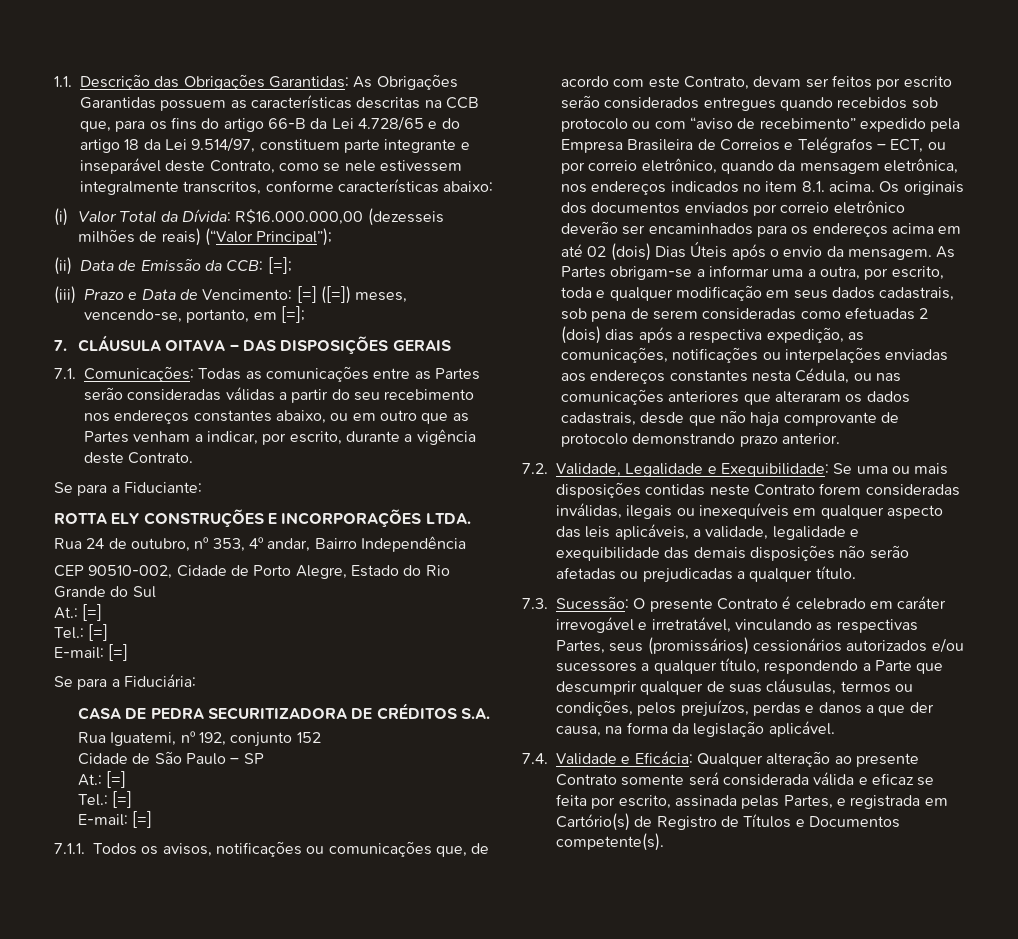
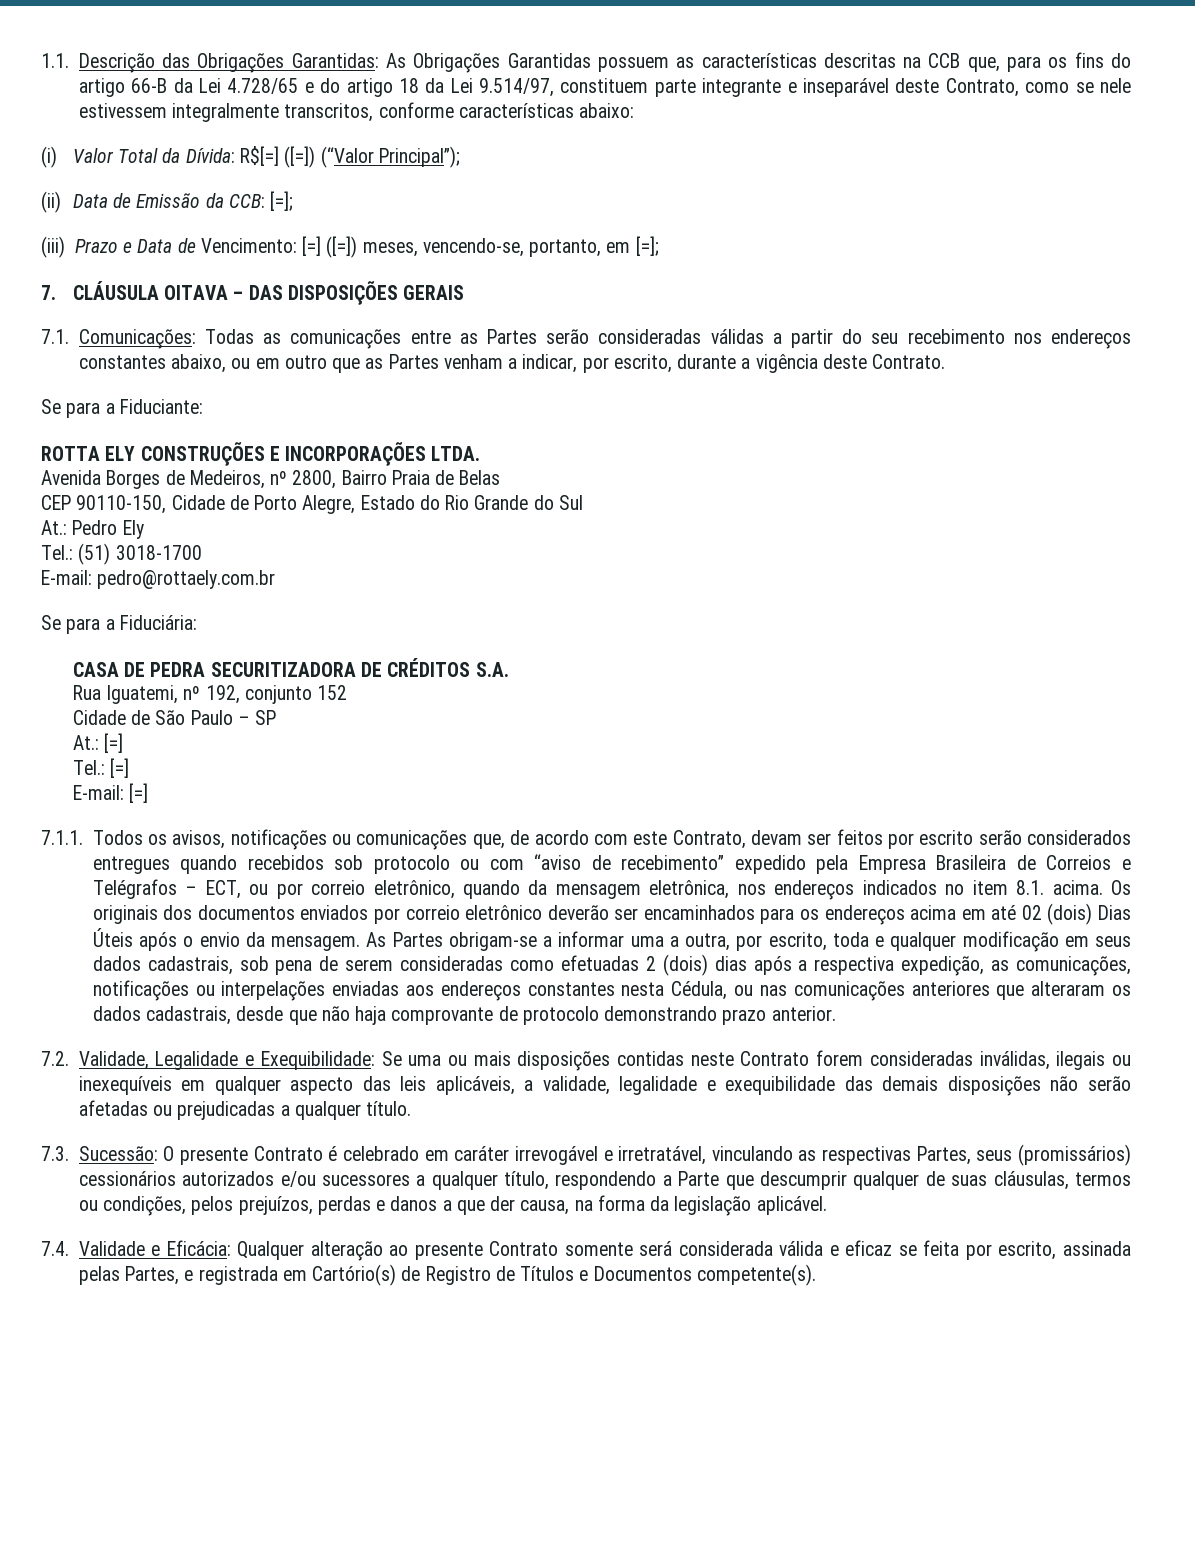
[235,208,444,226] [77,228,201,246] R$16.000.000,00 (dezesseis milhões de reais) -> [239,146,316,168] R$[=] ([=])
[54,536,466,552] Rua 24 de outubro, nº 353, 4º andar, Bairro Independência -> [41,470,501,489] Avenida Borges de Medeiros, nº 2800, Bairro Praia de Belas
[88,565,173,579] 90510-002, -> [76,495,167,514] 90110-150,
[82,604,103,621] [54,624,109,641] [54,644,129,661] [=] // Tel.: [=] // E-mail: [=] -> [72,520,144,539] [41,543,202,565] [41,570,276,589] Pedro Ely // Tel.: (51) 3018-1700 // E-mail: pedro@rottaely.com.br

